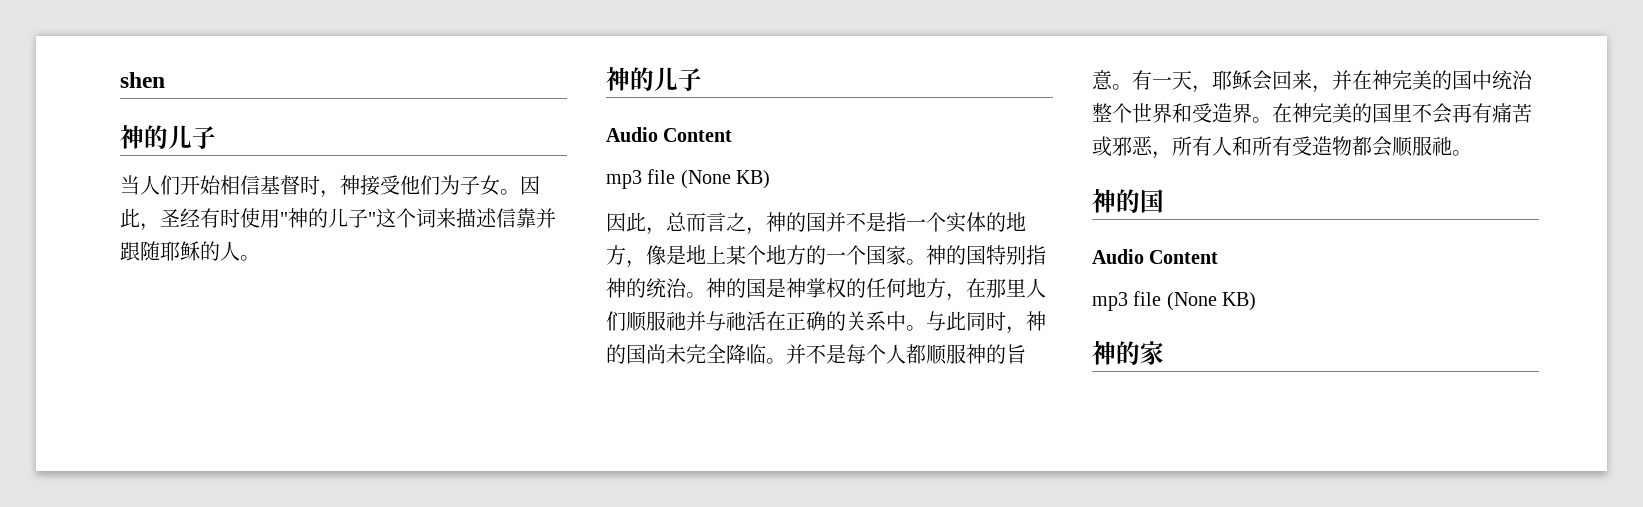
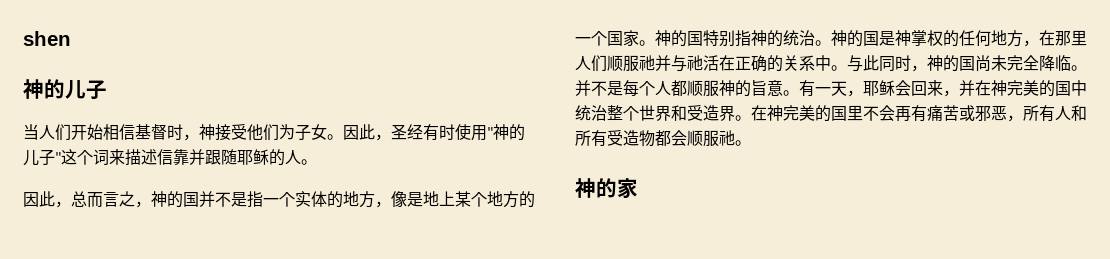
[606,67,702,91] [606,127,733,142] [606,169,771,189] // 神的儿子 // Audio Content // mp3 file (None KB) -> (317, 162) none
[1092,189,1164,213] [1092,249,1219,264] [1092,291,1257,311] // 神的国 // Audio Content // mp3 file (None KB) -> (751, 143) none

